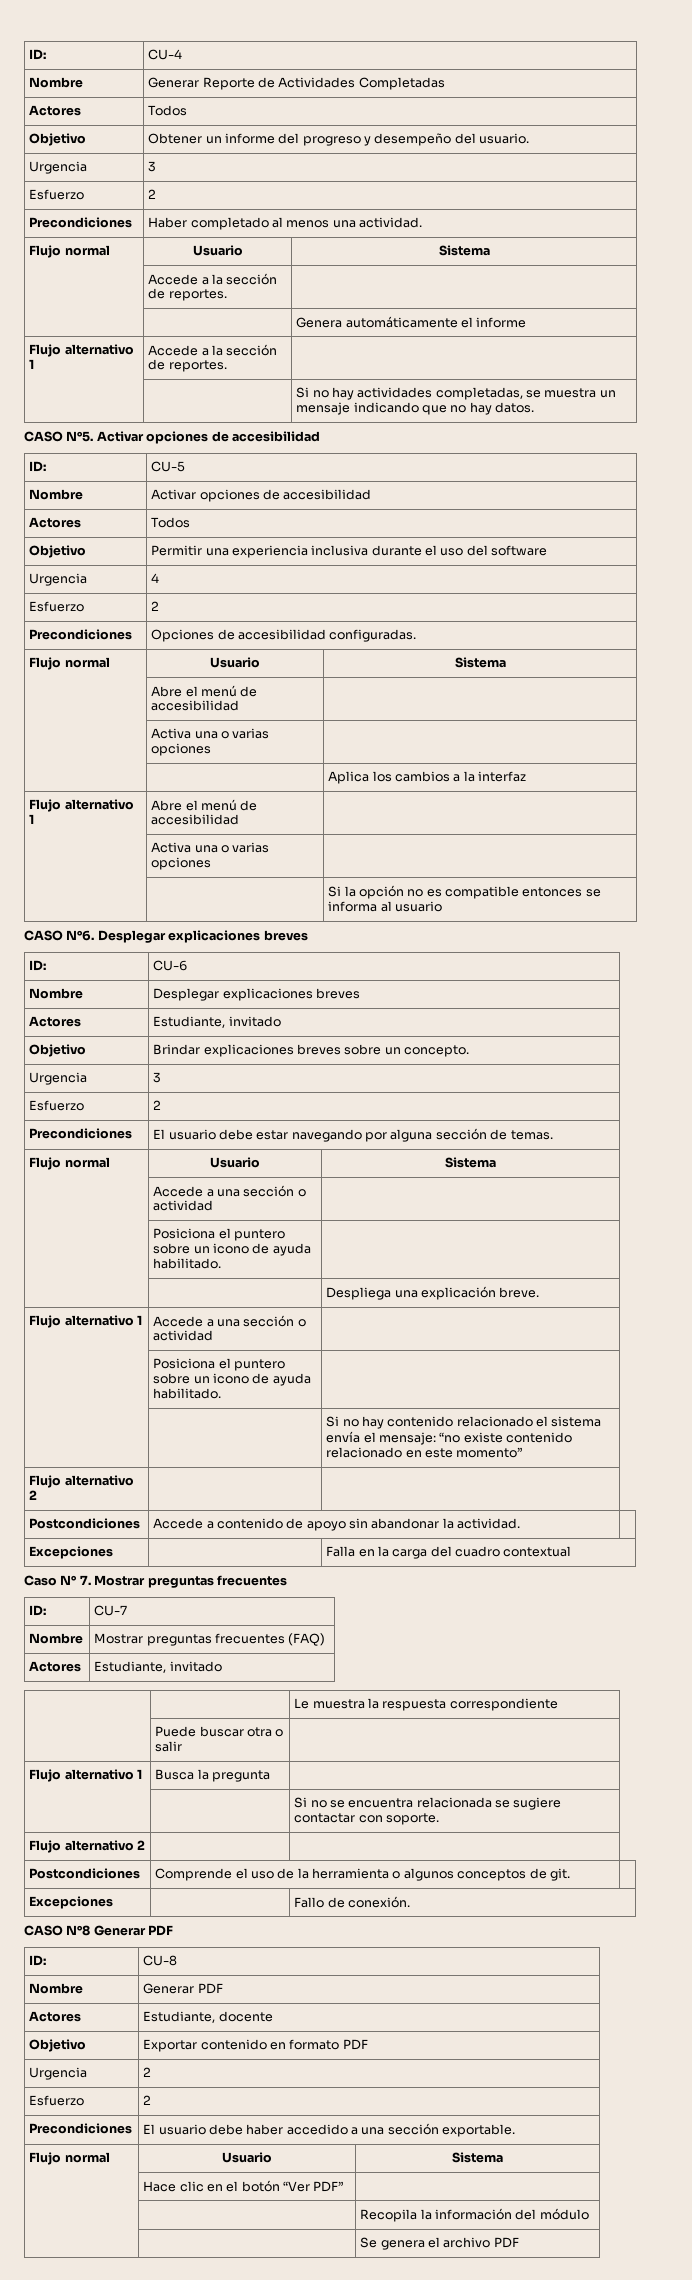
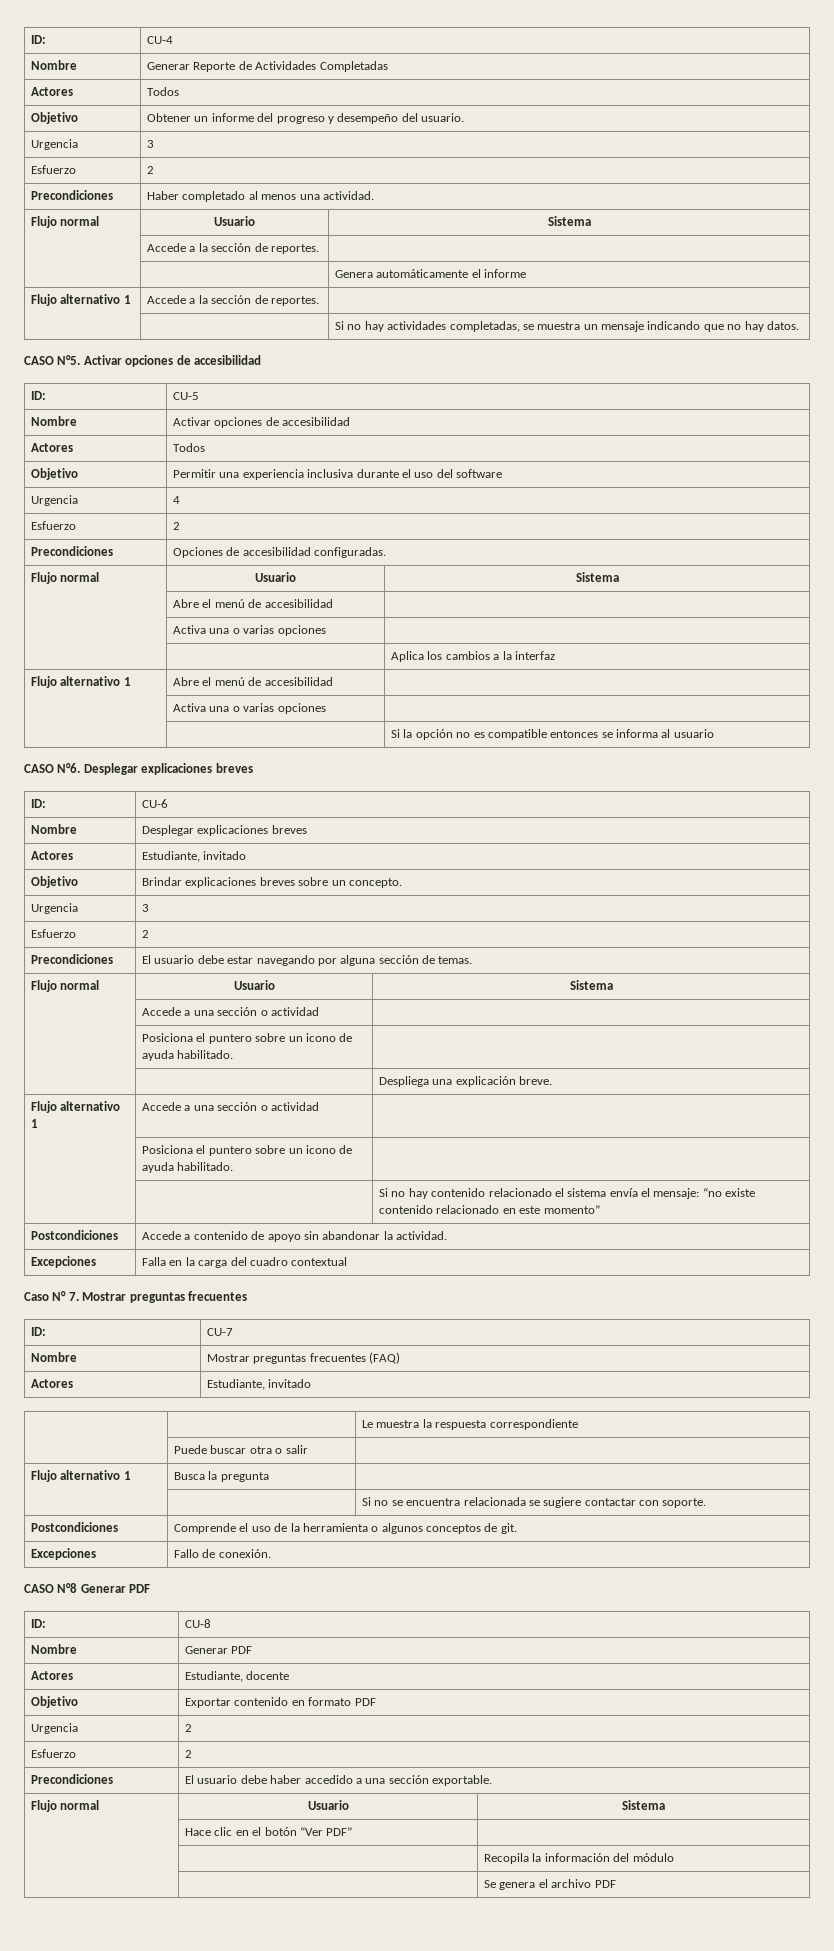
[29,1475,134,1488] [29,1490,38,1500] // Flujo alternativo 2 | | -> (600, 1209) none
[29,1546,114,1559] | // Excepciones | | -> [31,1256,97,1268] // Excepciones |
[29,1840,145,1853] // Flujo alternativo 2 | | -> (707, 1503) none
[29,1896,114,1909] | // Excepciones | | -> [31,1548,97,1560] // Excepciones |

